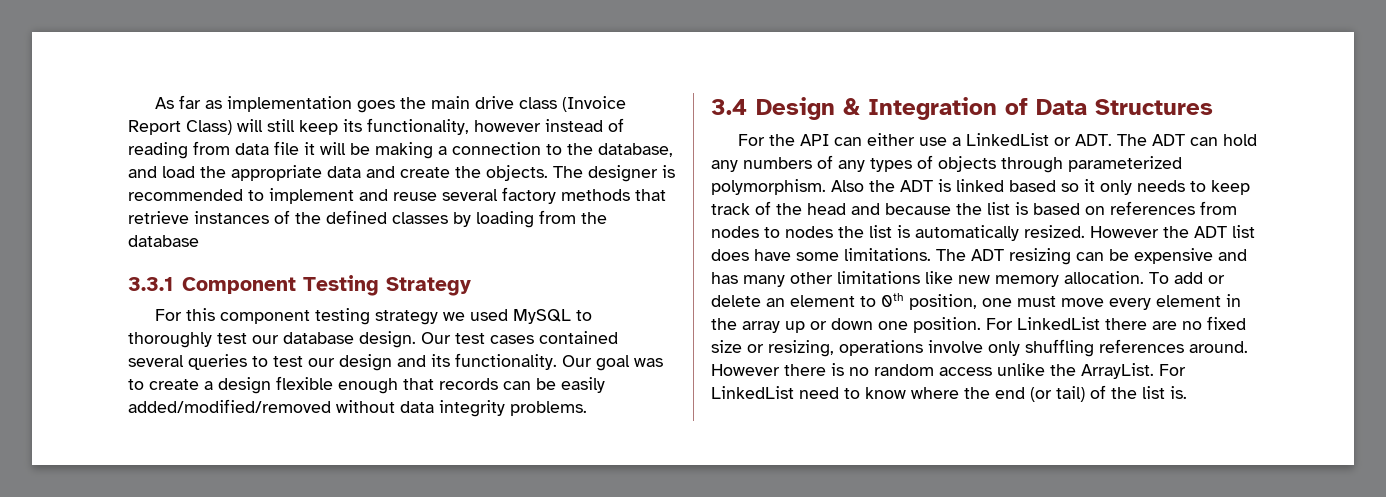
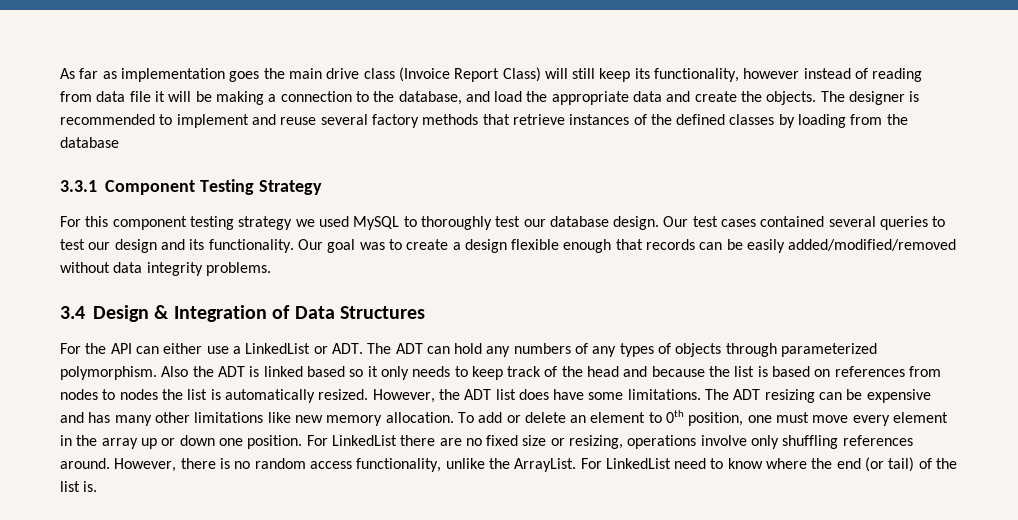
[1090,226,1159,238] However -> [372,389,435,403] However,
[711,364,780,376] However -> [114,458,177,472] However,
(992, 371) none -> [356,458,442,472] functionality,

